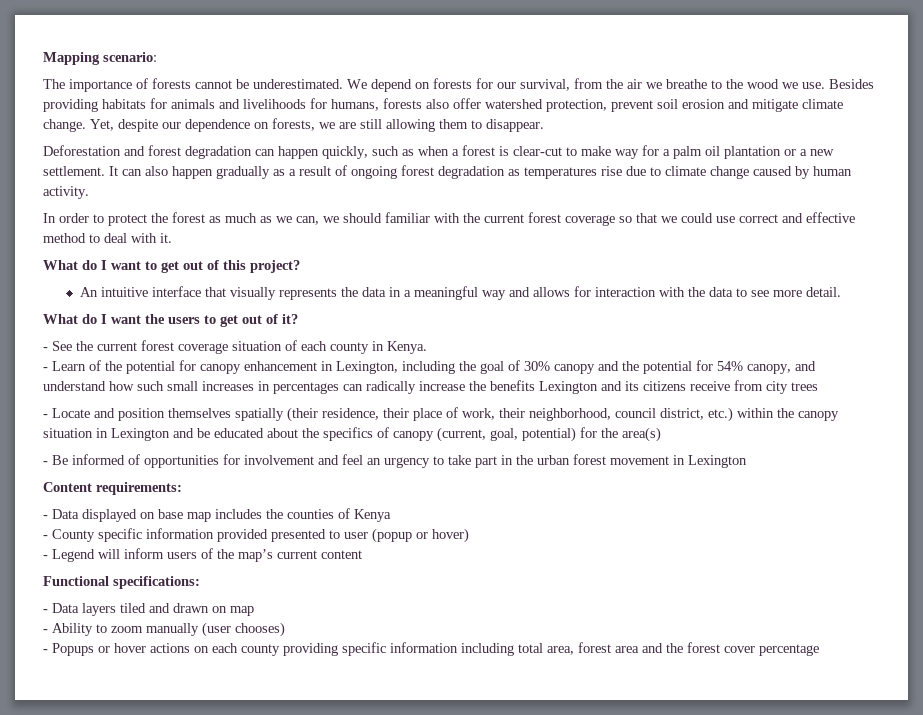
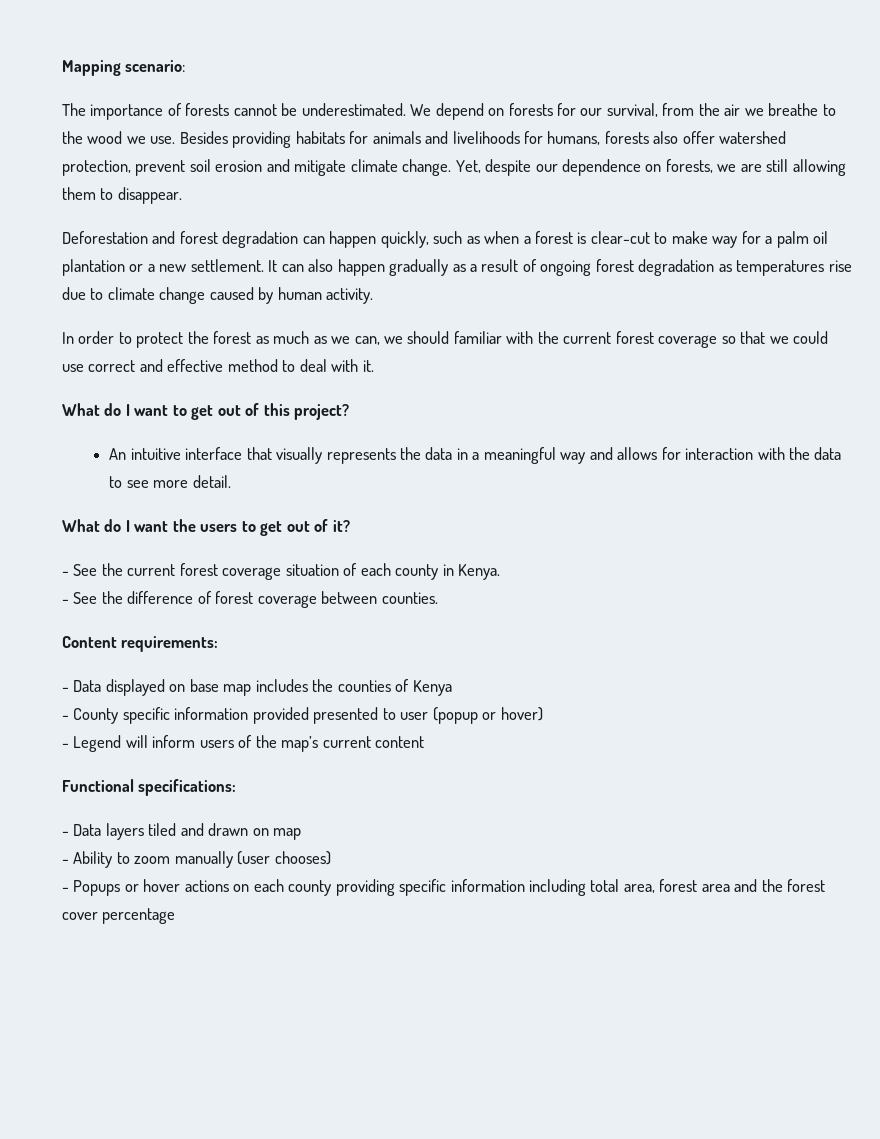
[52,360,816,374] [43,380,818,394] [43,407,839,422] [43,427,661,442] [43,454,747,468] Learn of the potential for canopy enhancement in Lexington, including the goal of 30% canopy and the potential for 54% canopy, and understand how such small increases in percentages can radically increase the benefits Lexington and its citizens receive from city trees // - Locate and position themselves spatially (their residence, their place of work, their neighborhood, council district, etc.) within the canopy situation in Lexington and be educated about the specifics of canopy (current, goal, potential) for the area(s) // - Be informed of opportunities for involvement and feel an urgency to take part in the urban forest movement in Lexington -> [73,591,438,608] See the difference of forest coverage between counties.

